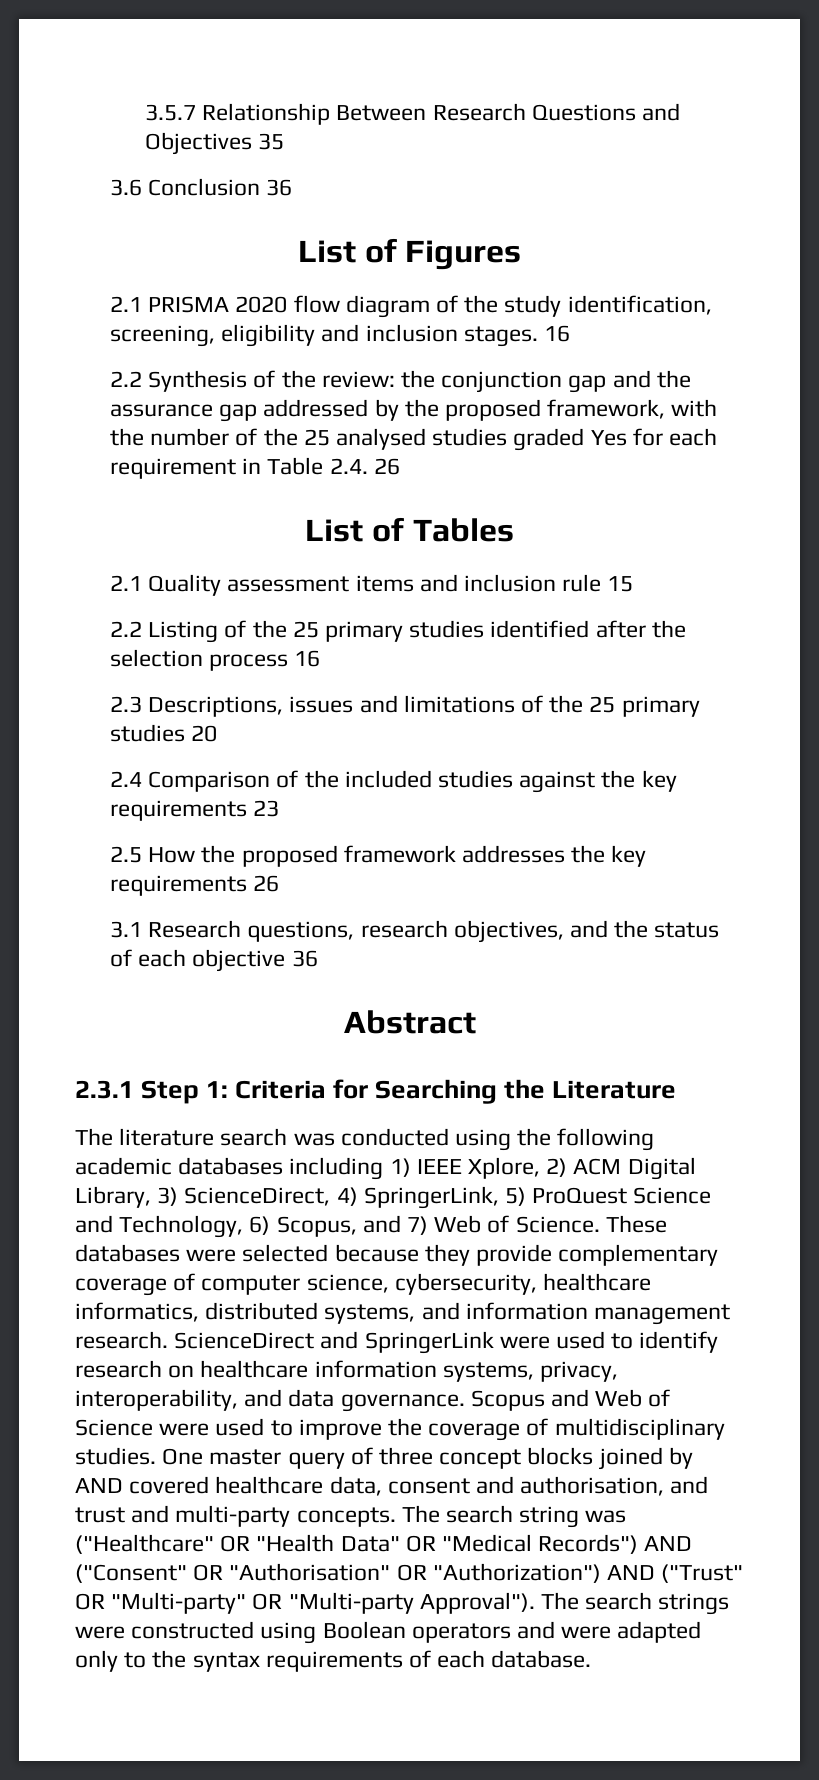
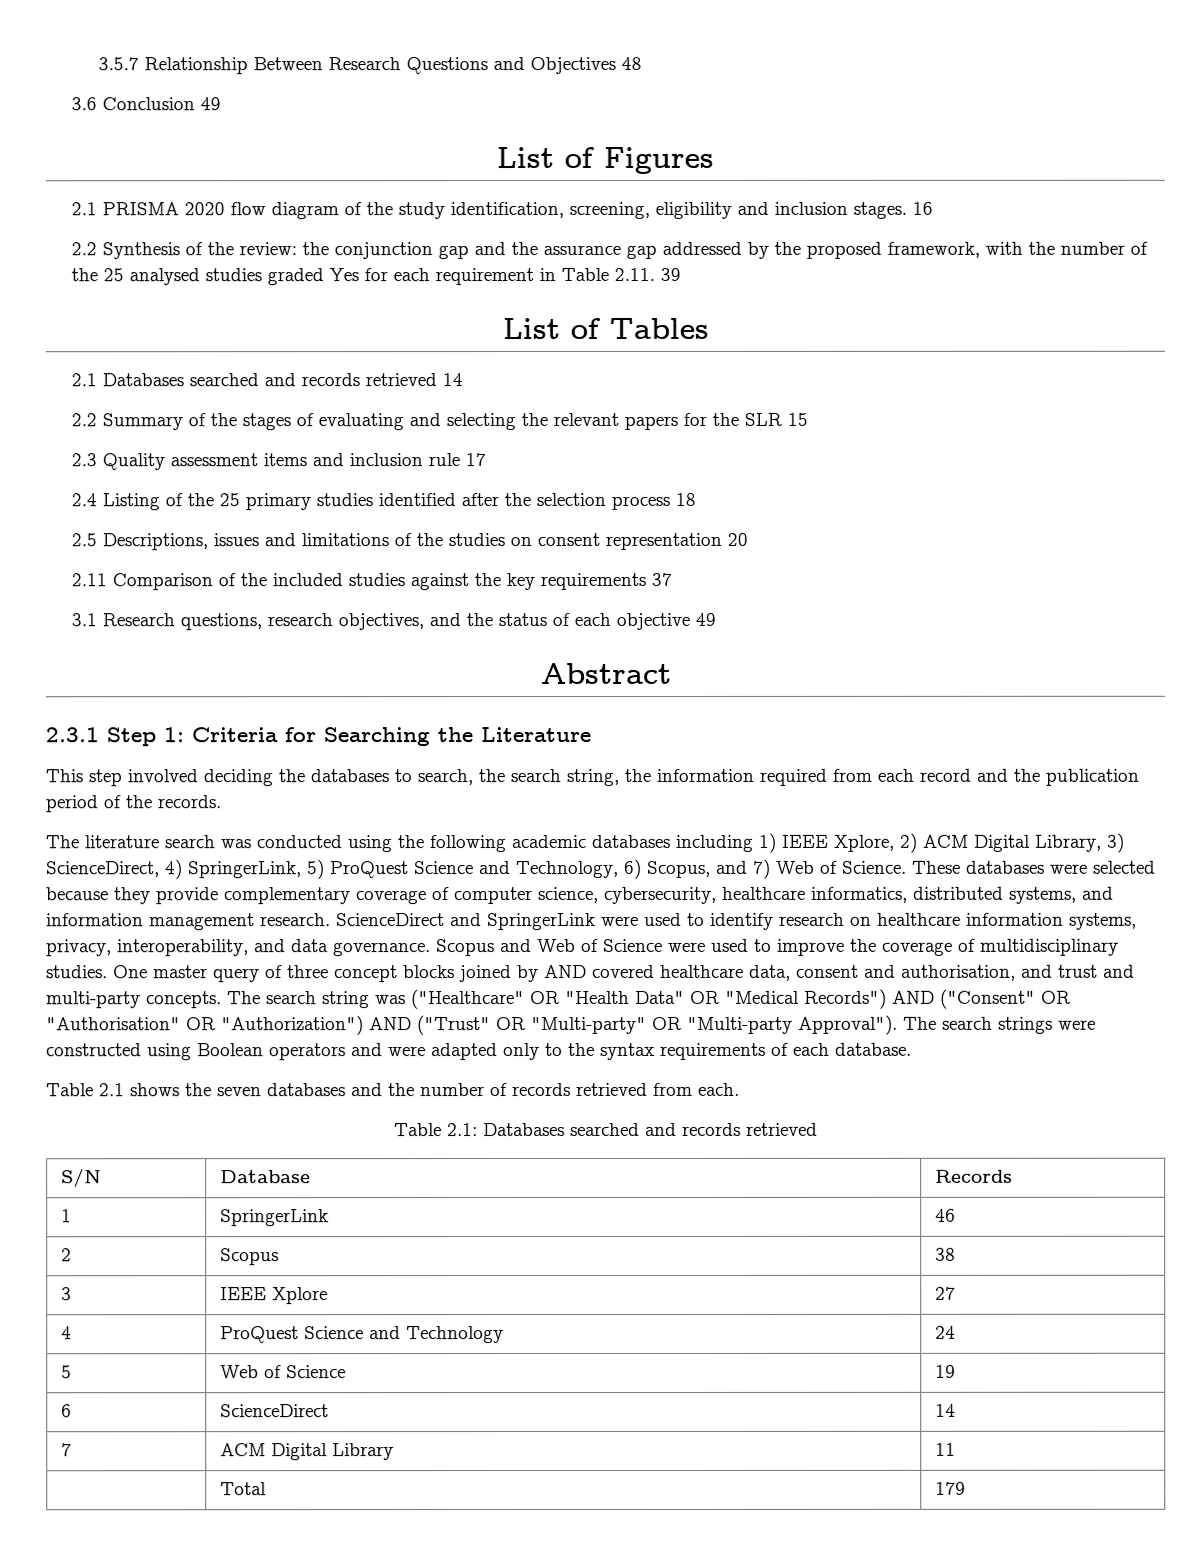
[258,133,285,150] 35 -> [620,56,642,70] 48
[266,179,293,196] 36 -> [200,97,222,111] 49
[329,458,400,475] 2.4. 26 -> [614,267,682,281] 2.11. 39
(142, 583) none -> [102,373,464,387] [71,412,809,431] [71,453,98,467] Databases searched and records retrieved 14 // 2.2 Summary of the stages of evaluating and selecting the relevant papers for the SLR 15 // 2.3
[607,576,634,592] [109,621,142,637] 15 // 2.2 -> [465,453,487,467] [71,493,98,507] 17 // 2.4
[294,650,321,667] [109,696,142,713] 16 // 2.3 -> [675,492,697,506] [71,533,98,547] 18 // 2.5
[589,696,700,717] [109,724,185,742] 25 primary studies -> [448,532,723,550] studies on consent representation
[109,771,142,787] 2.4 -> [71,573,108,587] 2.11
[253,800,280,817] [109,845,647,867] [109,875,280,896] 23 // 2.5 How the proposed framework addresses the key requirements 26 -> [651,572,673,586] 37
[291,950,318,967] 36 -> [695,612,717,626] 49
(677, 1089) none -> [45,768,1140,787] [46,795,222,813] // This step involved deciding the databases to search, the search string, the information required from each record and the publication period of the records.
(592, 1659) none -> [46,1082,740,1097] [394,1122,818,1137] [60,1168,102,1188] [219,1170,311,1184] [934,1169,1013,1183] [60,1209,72,1223] [219,1209,329,1227] [934,1208,956,1222] [60,1248,72,1262] [219,1248,279,1266] [934,1247,956,1261] [60,1287,72,1301] [219,1287,328,1305] [934,1286,956,1300] [60,1326,72,1340] [219,1326,504,1344] [934,1325,956,1339] [60,1365,72,1379] [219,1365,346,1379] [934,1364,956,1378] [60,1404,72,1418] [219,1404,329,1418] [934,1403,956,1417] [60,1443,72,1457] [219,1443,394,1461] [934,1442,956,1456] [219,1482,267,1496] [934,1481,966,1495] // Table 2.1 shows the seven databases and the number of records retrieved from each. // Table 2.1: Databases searched and records retrieved // S/N | Database | Records // 1 | SpringerLink | 46 // 2 | Scopus | 38 // 3 | IEEE Xplore | 27 // 4 | ProQuest Science and Technology | 24 // 5 | Web of Science | 19 // 6 | ScienceDirect | 14 // 7 | ACM Digital Library | 11 // | Total | 179

